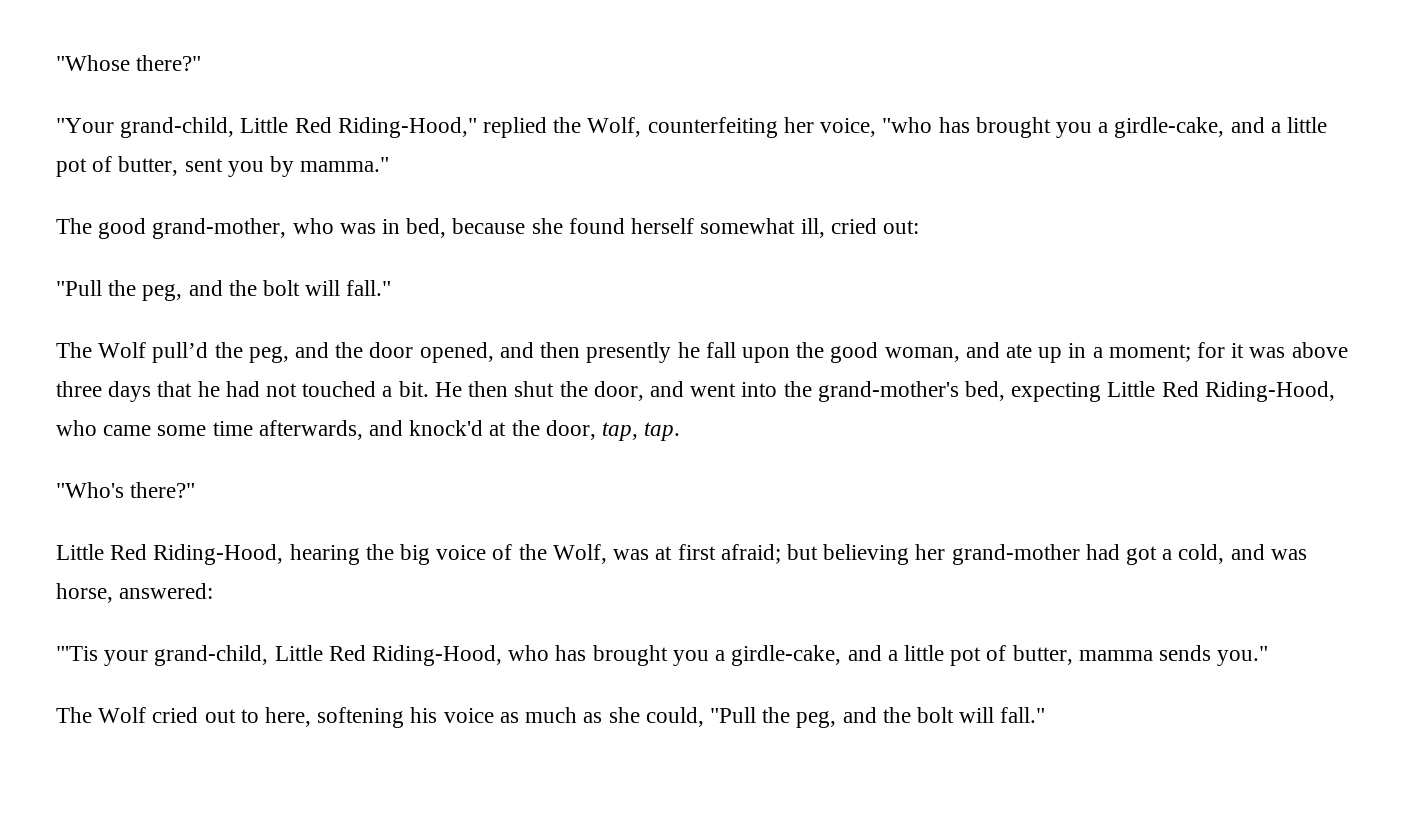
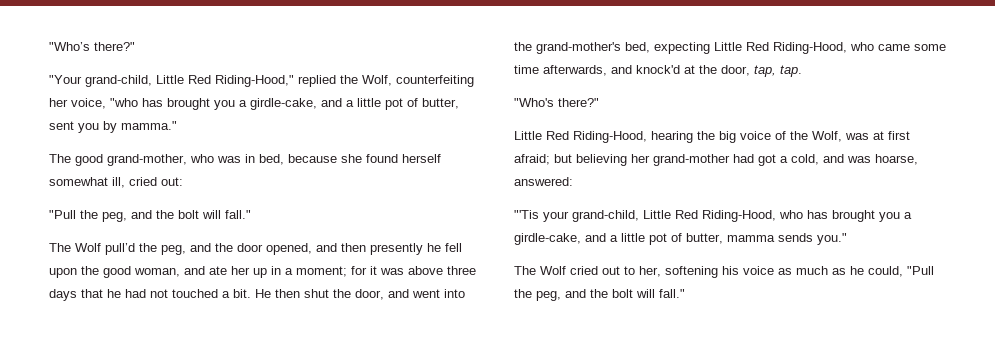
[56,55,130,71] "Whose -> [49,42,90,51] "Who’s
[705,342,736,358] fall -> [445,243,462,252] fell
(1032, 351) none -> [231,266,250,275] her
[56,583,113,603] horse, -> [875,154,918,165] hoarse,
[265,707,312,727] here, -> [639,266,661,277] her,
[608,707,640,723] she -> [850,266,864,275] he

